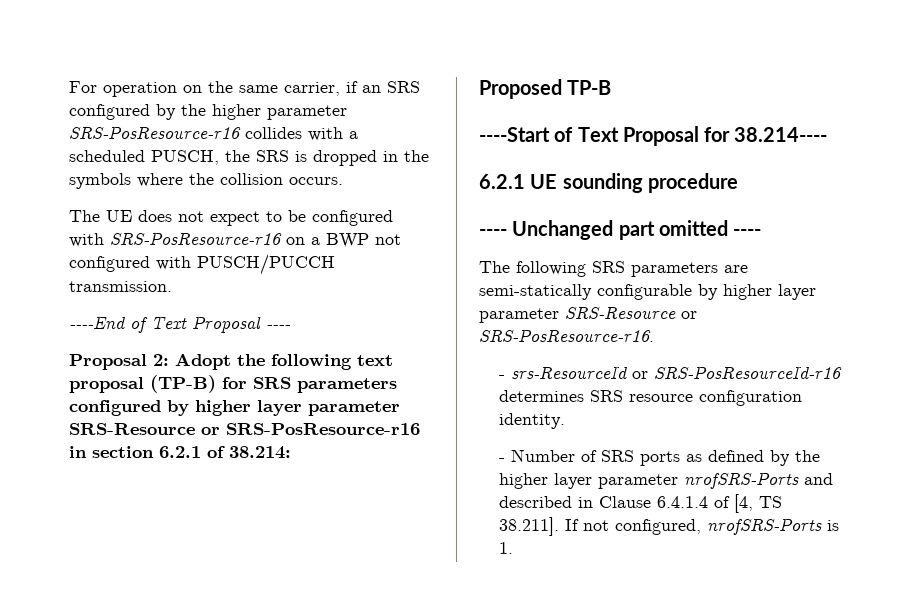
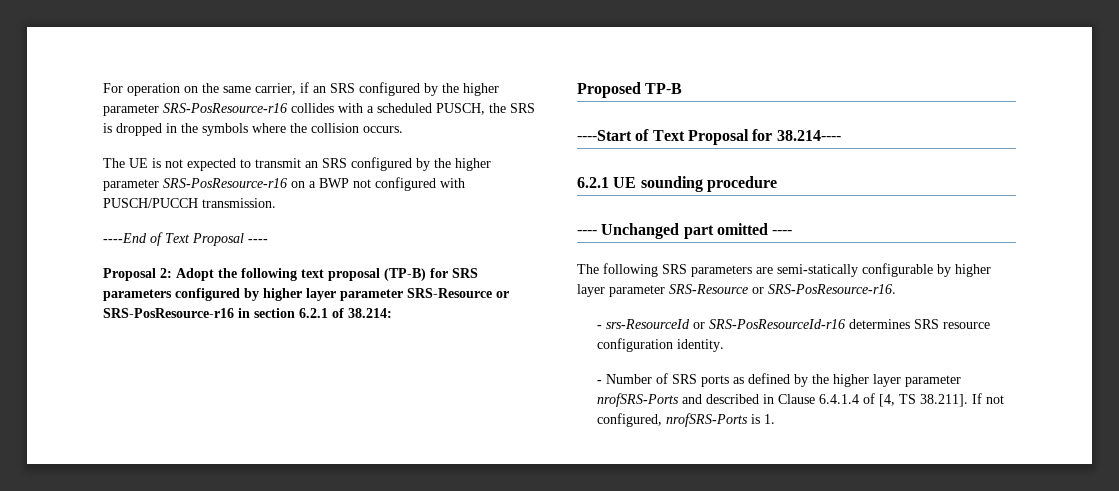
[138,210,393,226] [69,233,104,247] does not expect to be configured with -> [152,157,491,171] [103,179,159,191] is not expected to transmit an SRS configured by the higher parameter

